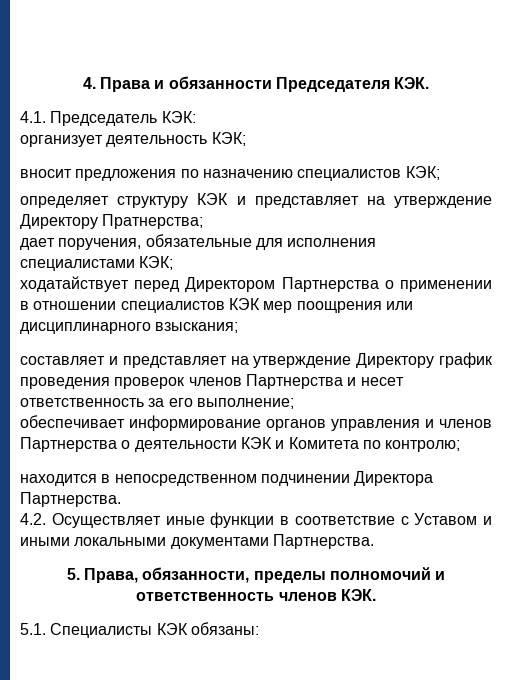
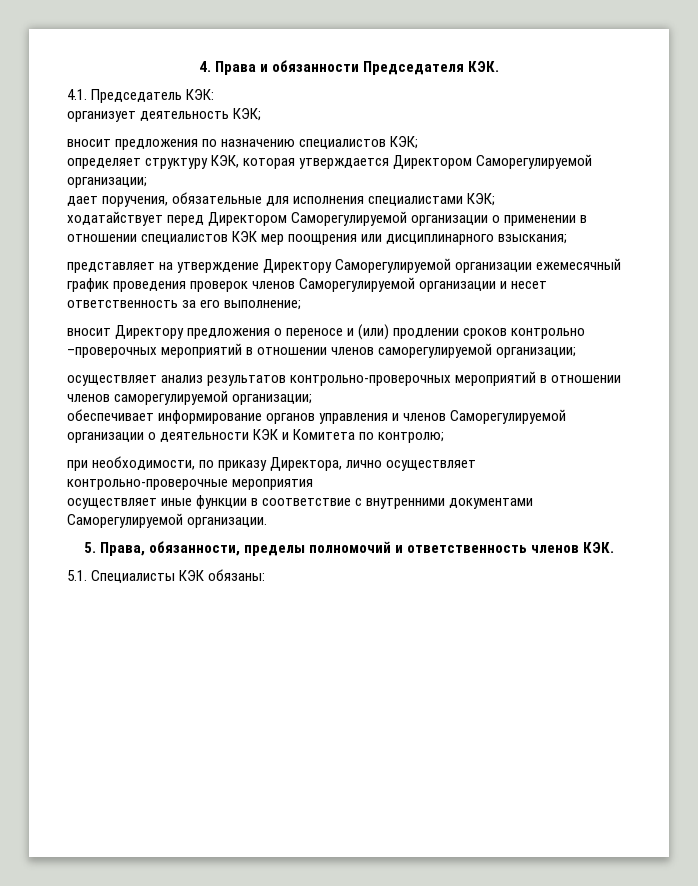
[197,193,493,208] [20,214,204,229] КЭК и представляет на утверждение Директору Пратнерства; -> [211,154,593,169] [67,177,147,188] КЭК, которая утверждается Директором Саморегулируемой организации;
[281,277,379,292] Партнерства -> [291,211,489,226] Саморегулируемой организации
[20,353,435,368] составляет и представляет на утверждение Директору -> [67,258,622,273] представляет на утверждение Директору Саморегулируемой организации ежемесячный
[245,374,343,389] Партнерства -> [299,277,497,292] Саморегулируемой организации
(294, 403) none -> [67,324,586,340] [67,343,577,358] [67,371,622,386] [67,390,313,405] // вносит Директору предложения о переносе и (или) продлении сроков контрольно –проверочных мероприятий в отношении членов саморегулируемой организации; // осуществляет анализ результатов контрольно-проверочных мероприятий в отношении членов саморегулируемой организации;
[20,437,117,452] Партнерства -> [450,409,567,424] [67,432,144,443] Саморегулируемой организации
[20,471,434,486] [20,492,121,507] [20,513,161,528] находится в непосредственном подчинении Директора Партнерства. // 4.2. Осуществляет -> [67,456,477,471] [67,479,314,490] [67,498,157,509] при необходимости, по приказу Директора, лично осуществляет контрольно-проверочные мероприятия // осуществляет
[414,513,492,525] [20,534,374,549] Уставом и иными локальными документами Партнерства. -> [366,498,534,509] [67,513,268,528] внутренними документами Саморегулируемой организации.

